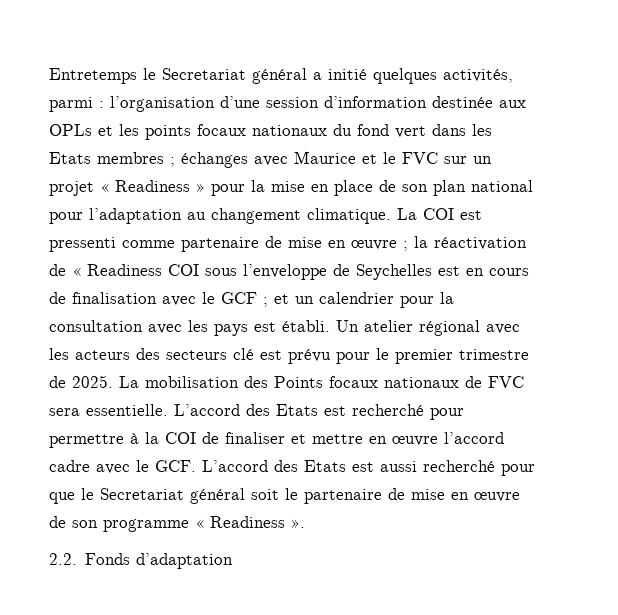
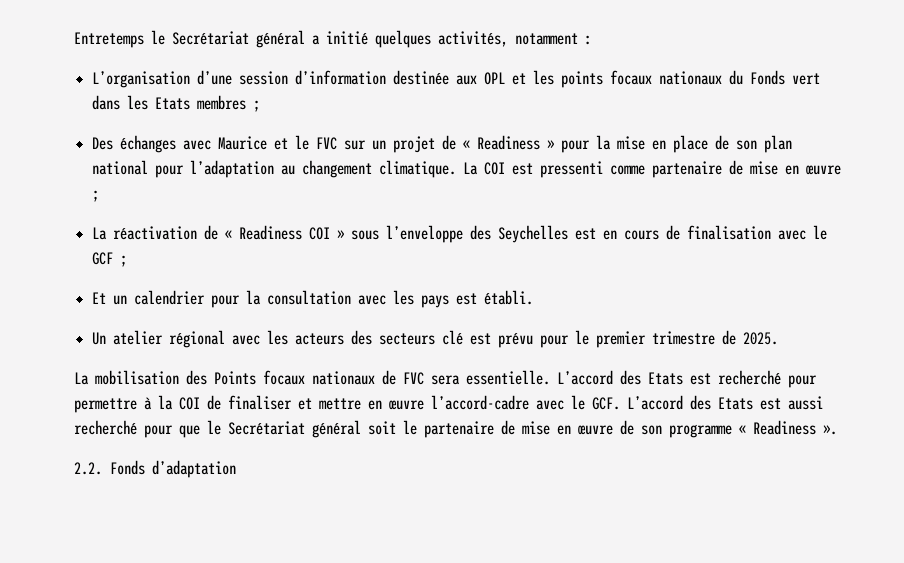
[161,68,246,80] Secretariat -> [171,31,249,45] Secrétariat
[48,97,93,112] parmi -> [514,33,578,45] notamment
[109,96,215,112] l’organisation -> [91,71,190,88] // L’organisation
[48,124,92,136] OPLs -> [483,72,505,85] OPL
[356,124,389,136] fond -> [749,70,785,85] Fonds
(175, 162) none -> [91,137,113,150] // Des
(94, 188) none -> [441,135,456,150] de
[413,236,428,248] la -> [91,227,107,240] // La
(199, 270) none -> [336,230,344,239] »
[332,264,350,276] de -> [469,225,491,240] des
[273,294,289,304] et -> [91,292,106,304] // Et
(330, 326) none -> (533, 297) //
(113, 381) none -> (778, 338) //
[443,432,504,444] [48,460,90,472] l’accord cadre -> [430,395,529,410] l’accord-cadre
[99,488,184,500] Secretariat -> [227,421,305,435] Secrétariat

